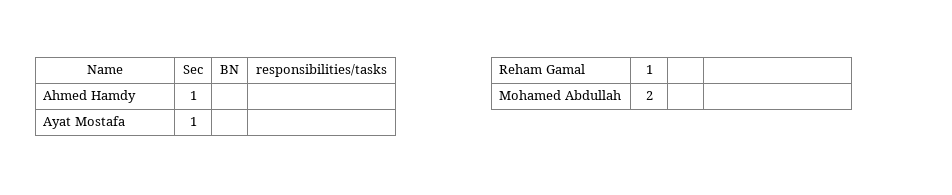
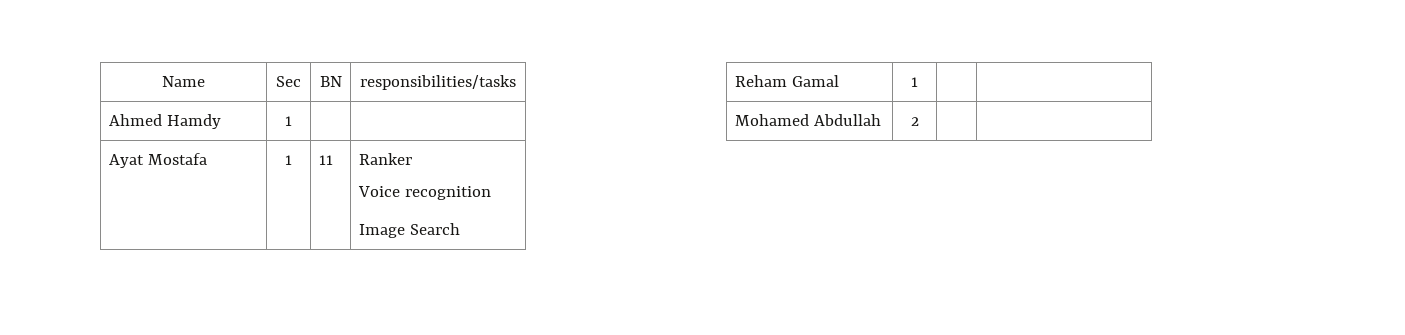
(197, 121) | -> [318,155,333,165] [358,153,412,165] [357,186,491,200] [358,223,460,238] 11 | Ranker // Voice recognition // Image Search

